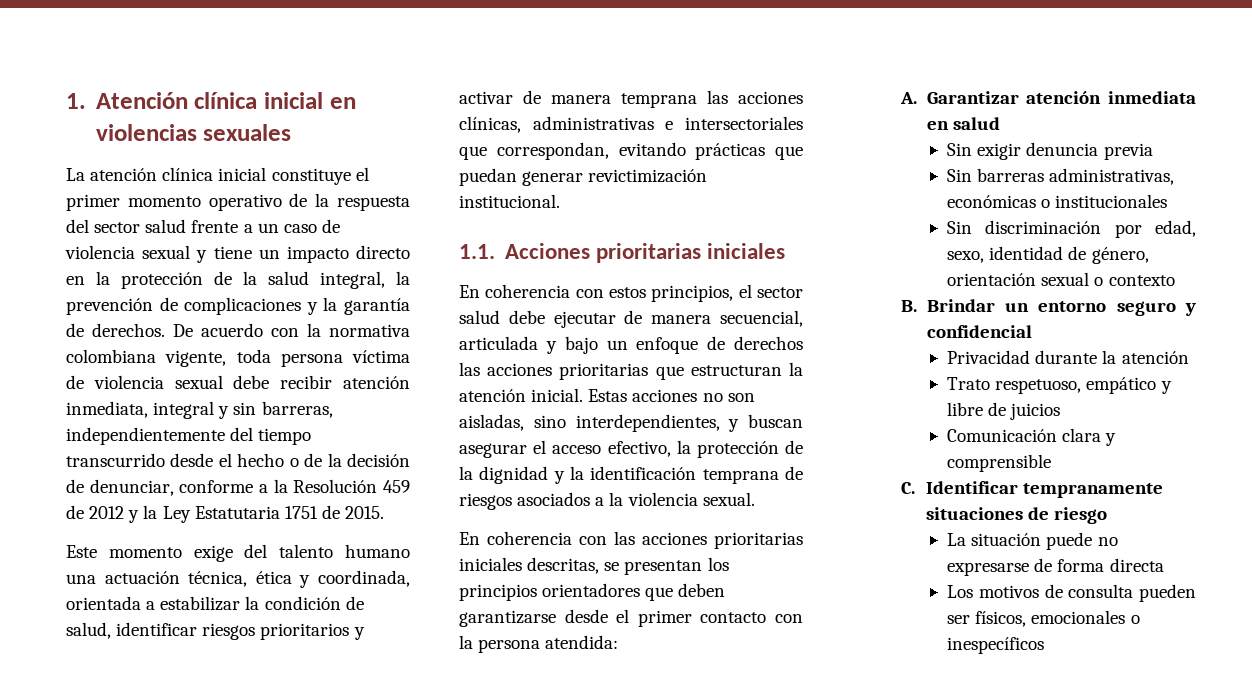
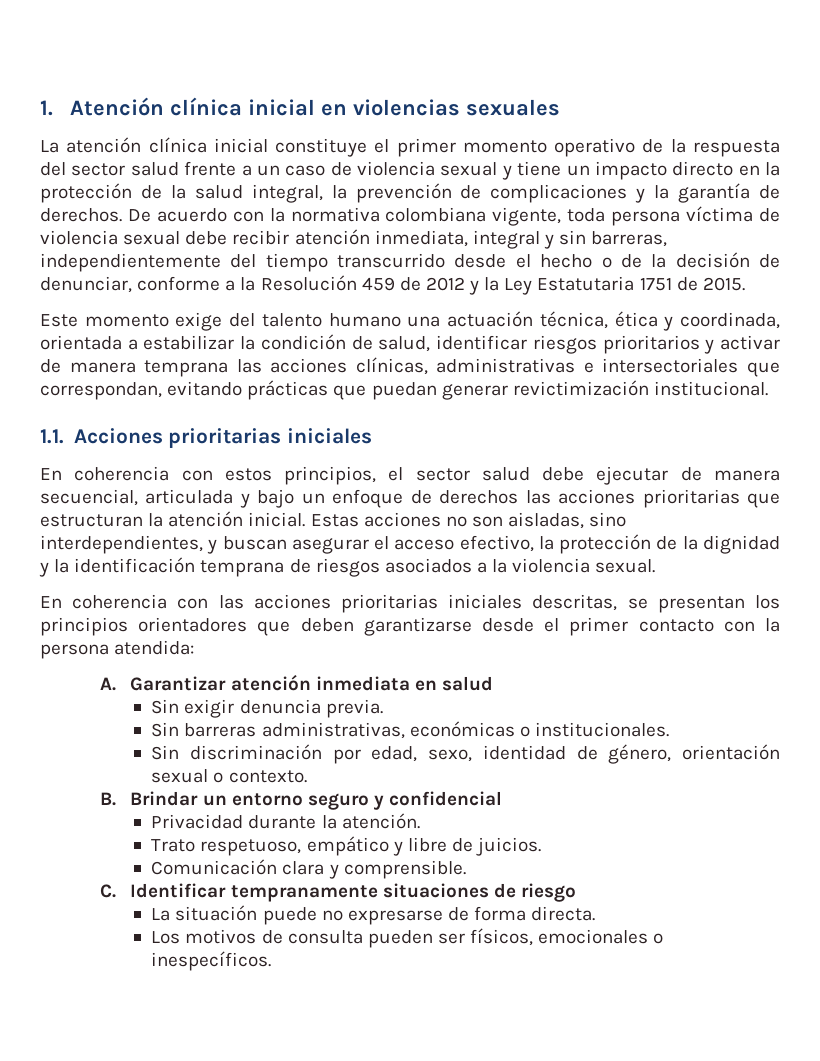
[1103,143,1153,160] previa -> [325,699,383,718] previa.
[1055,194,1168,208] institucionales -> [534,722,669,737] institucionales.
[1108,275,1175,286] contexto -> [228,770,307,783] contexto.
[1121,351,1189,364] atención -> [341,813,420,829] atención.
[1010,403,1061,420] juicios -> [476,837,542,856] juicios.
[947,454,1052,472] comprensible -> [343,860,466,879] comprensible.
[1109,558,1164,572] directa -> [531,906,596,921] directa.
[947,637,1045,654] inespecíficos -> [151,951,272,971] inespecíficos.

